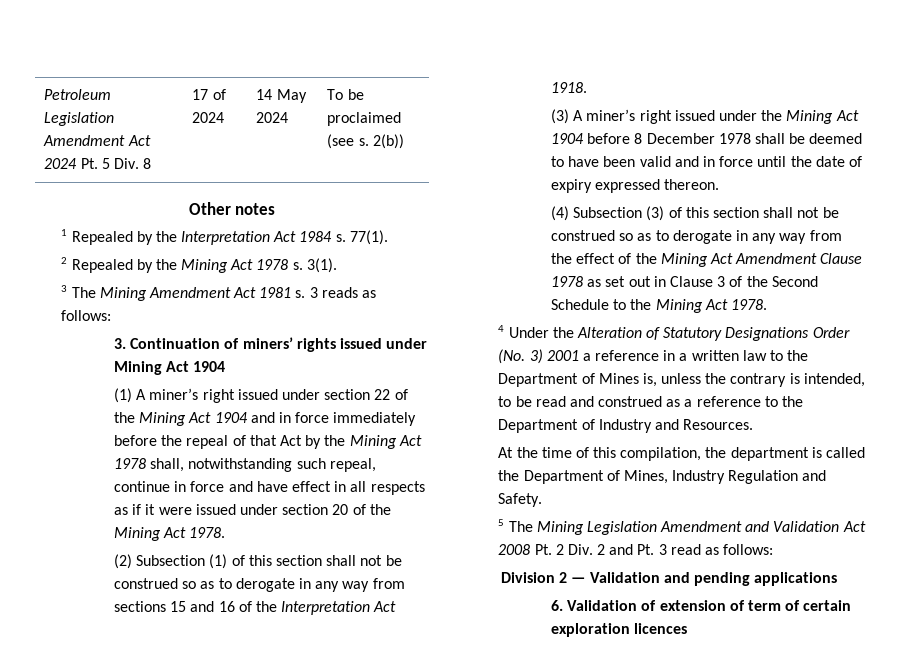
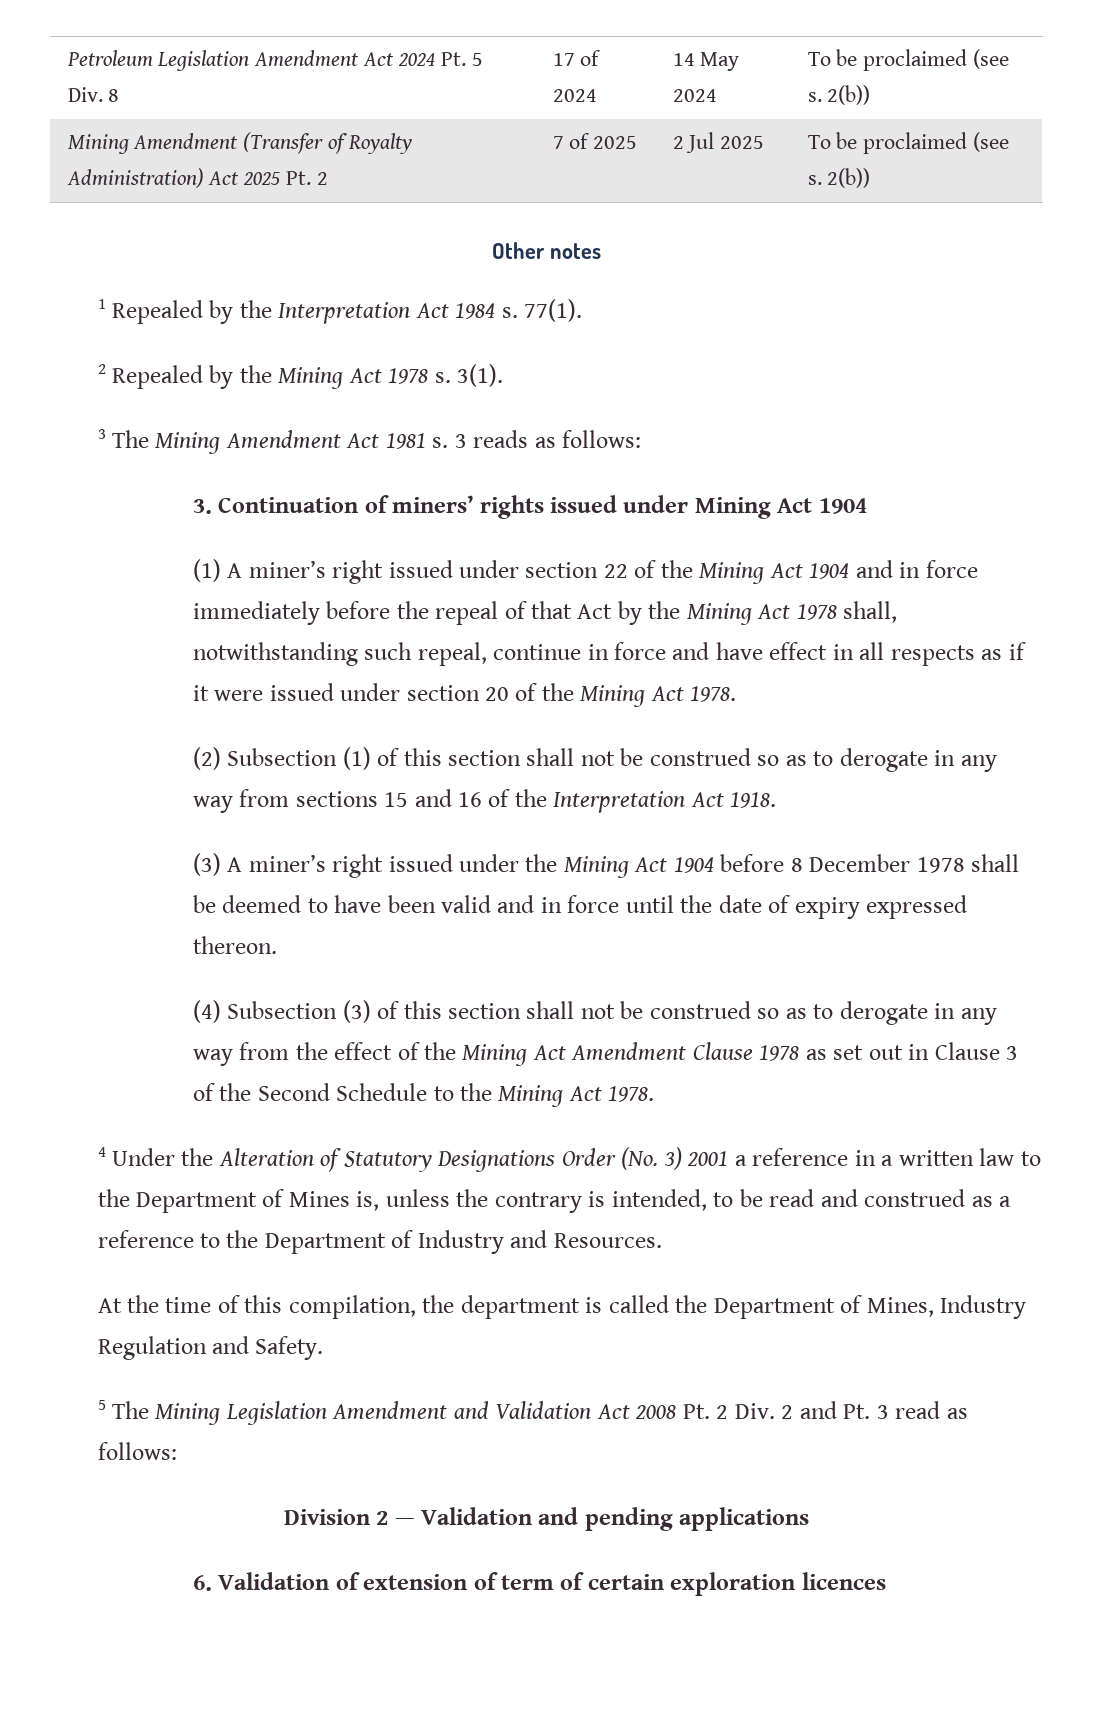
(404, 141) none -> [67,132,412,154] [66,168,328,188] [552,133,638,149] [672,132,765,153] [807,132,1010,154] [807,168,871,188] // Mining Amendment (Transfer of Royalty Administration) Act 2025 Pt. 2 | 7 of 2025 | 2 Jul 2025 | To be proclaimed (see s. 2(b))

